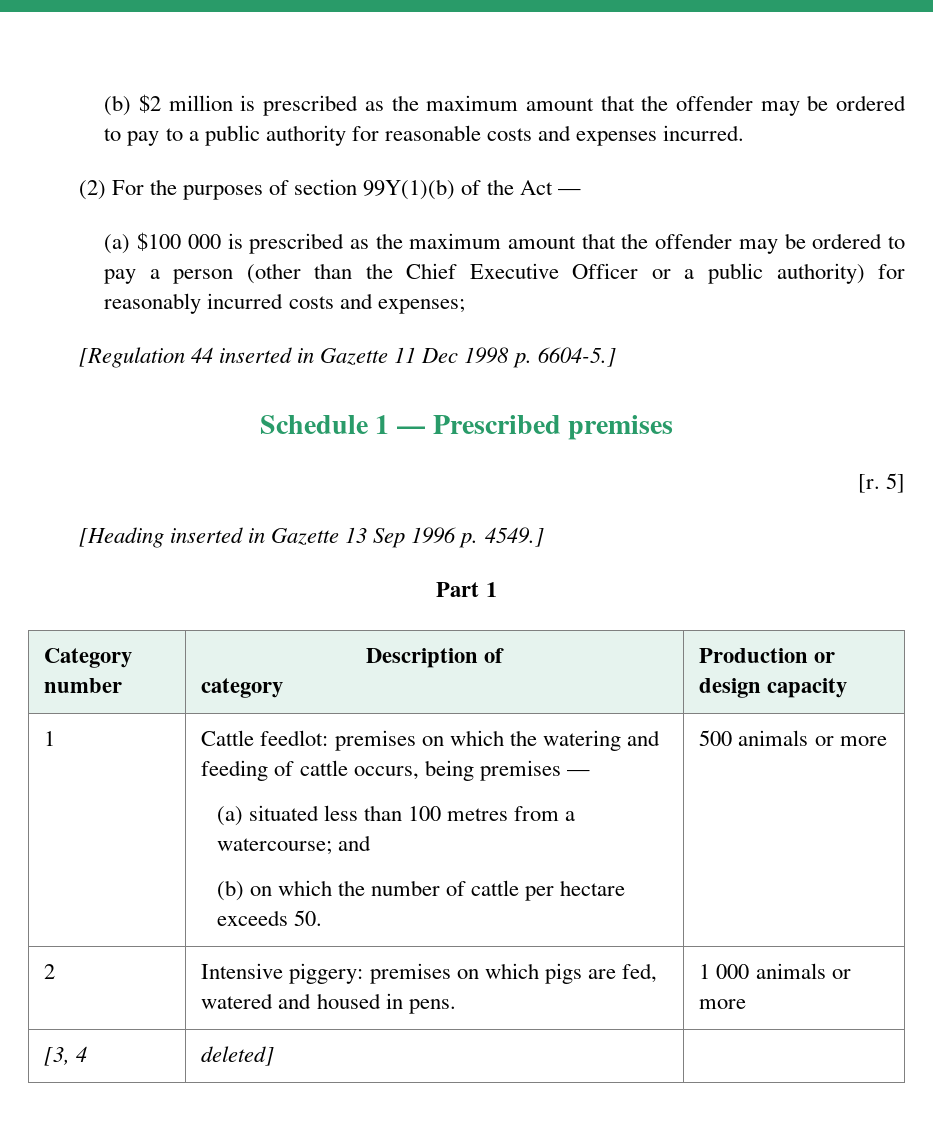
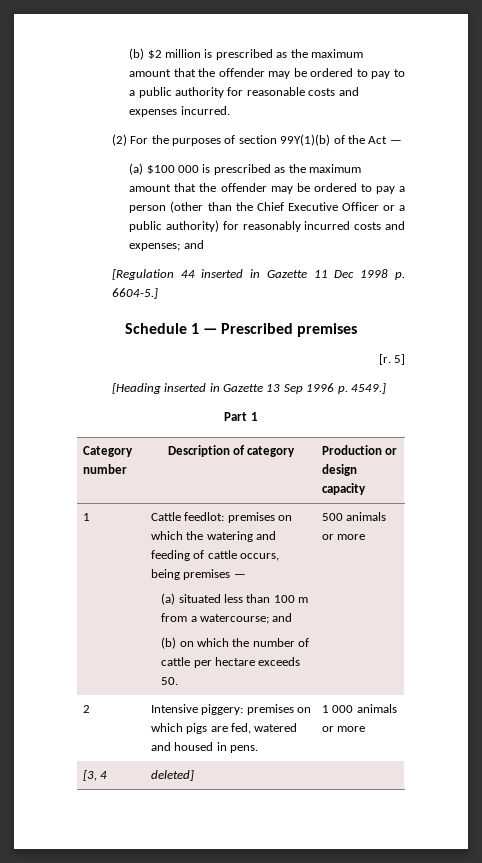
(465, 306) none -> [183,240,204,249] and
(505, 655) // -> (246, 450) none
[447,808,509,821] metres -> [298,597,309,603] m

